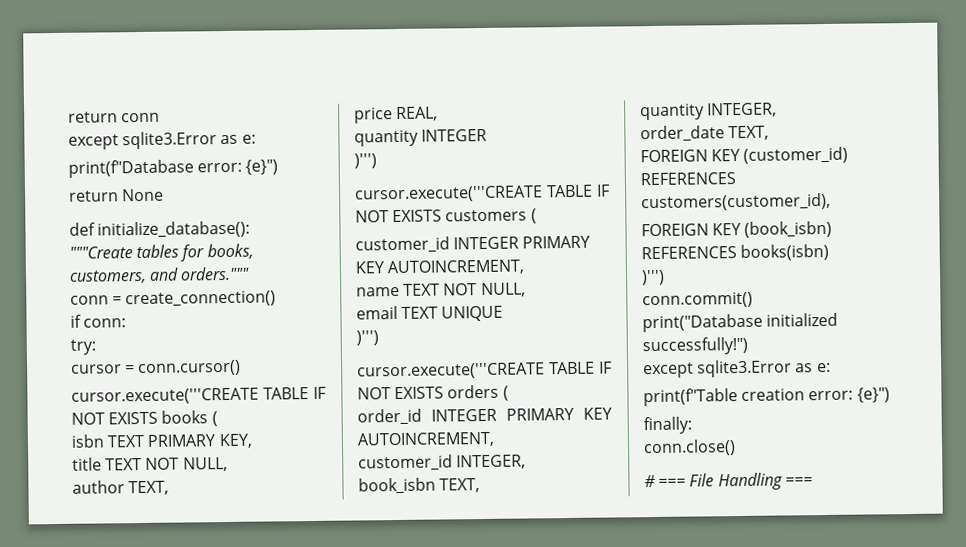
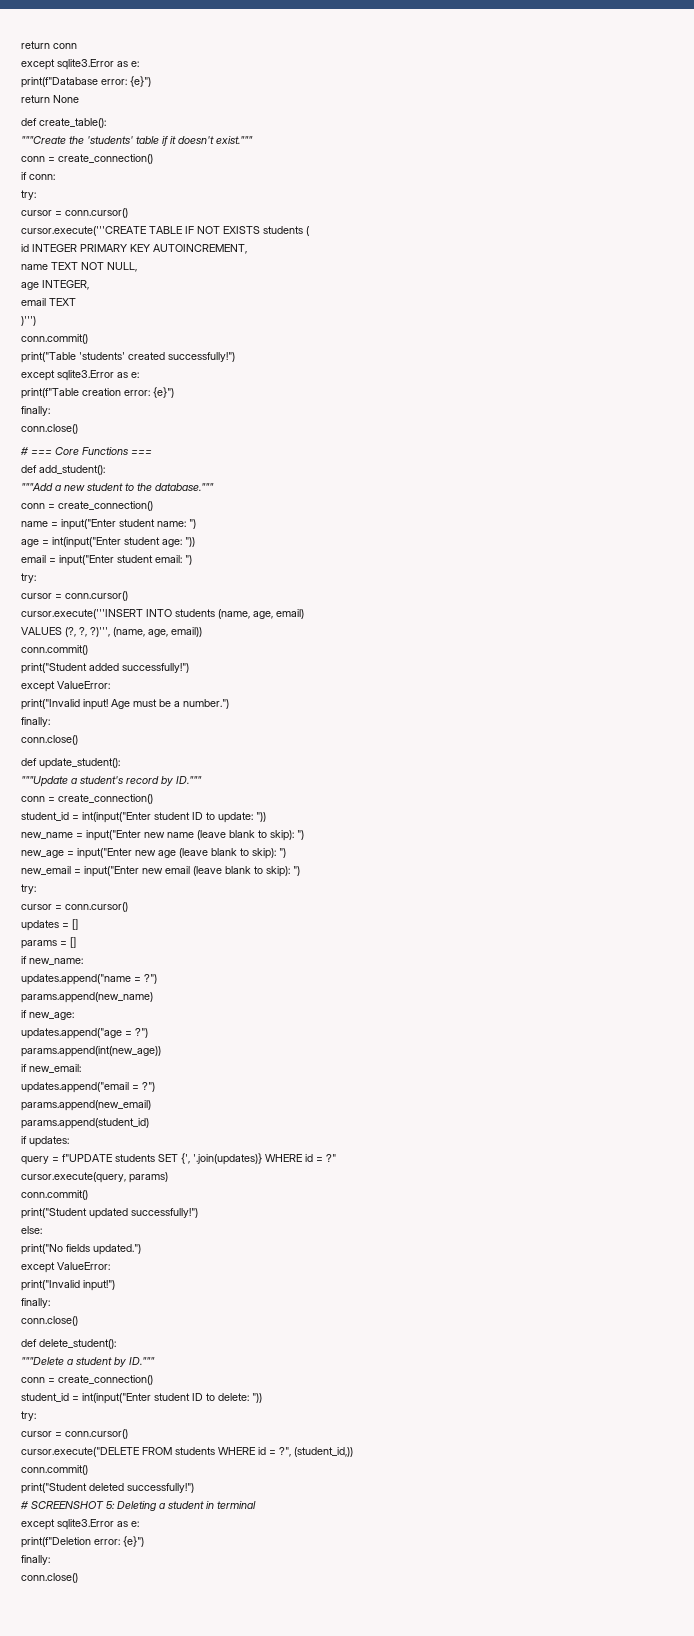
[97,220,251,239] initialize_database(): -> [39,118,106,128] create_table():
[136,243,254,262] [69,266,251,284] tables for books, customers, and orders.""" -> [69,136,253,146] the 'students' table if it doesn't exist."""
[161,410,218,427] [71,433,253,449] [72,457,228,472] [72,480,170,496] [354,106,439,124] [354,128,488,147] [354,153,377,169] [354,184,610,203] [355,208,537,224] [355,236,450,254] books ( // isbn TEXT PRIMARY KEY, // title TEXT NOT NULL, // author TEXT, // price REAL, // quantity INTEGER // )''') // cursor.execute('''CREATE TABLE IF NOT EXISTS customers ( // customer_id -> [263,226,309,236] [21,244,29,252] students ( // id
(526, 290) none -> [21,280,89,290] // age INTEGER,
[441,305,504,322] [356,330,379,346] [357,361,612,380] [357,384,509,401] [357,407,612,426] [357,431,495,448] [358,454,527,472] [358,477,481,495] [640,102,778,121] [640,125,770,143] [640,146,849,164] [640,172,736,186] [641,192,831,212] [641,220,833,238] [641,243,830,261] UNIQUE // )''') // cursor.execute('''CREATE TABLE IF NOT EXISTS orders ( // order_id INTEGER PRIMARY KEY AUTOINCREMENT, // customer_id INTEGER, // book_isbn TEXT, // quantity INTEGER, // order_date TEXT, // FOREIGN KEY (customer_id) REFERENCES customers(customer_id), // FOREIGN KEY (book_isbn) REFERENCES books(isbn) -> (76, 302) none
[642,312,839,333] print("Database initialized -> [21,352,165,363] print("Table 'students' created
[689,472,813,491] File Handling === -> [55,447,152,455] [21,465,105,475] [21,483,214,491] [21,501,153,511] [21,519,196,530] [21,537,195,548] [21,555,192,566] [21,573,36,583] [21,591,128,601] [21,609,304,619] [21,627,202,637] [21,645,88,655] [21,663,189,674] [21,681,110,692] [21,699,229,710] [21,717,50,727] [21,735,78,745] [21,758,120,769] [21,776,202,787] [21,794,153,804] [21,812,266,823] [21,830,304,841] [21,848,286,859] [21,866,300,877] [21,884,36,894] [21,902,128,912] [21,919,78,931] [21,937,76,949] [21,956,83,965] [21,974,157,985] [21,992,153,1003] [21,1010,74,1020] [21,1028,148,1039] [21,1046,161,1057] [21,1064,81,1073] [21,1082,155,1093] [21,1100,151,1111] [21,1118,149,1129] [21,1136,69,1147] [21,1153,336,1165] [21,1172,168,1183] [21,1190,88,1200] [21,1208,198,1219] [21,1226,42,1234] [21,1244,141,1255] [21,1262,110,1273] [21,1280,115,1291] [21,1298,50,1308] [21,1316,78,1326] [21,1339,116,1349] [21,1357,155,1367] [21,1375,153,1385] [21,1393,262,1404] [21,1411,36,1421] [21,1429,128,1439] [21,1447,353,1457] [21,1465,88,1475] [21,1483,194,1494] [20,1501,256,1511] [21,1519,139,1530] [21,1536,144,1548] [21,1555,50,1565] [21,1573,78,1583] Core Functions === // def add_student(): // """Add a new student to the database.""" // conn = create_connection() // name = input("Enter student name: ") // age = int(input("Enter student age: ")) // email = input("Enter student email: ") // try: // cursor = conn.cursor() // cursor.execute('''INSERT INTO students (name, age, email) // VALUES (?, ?, ?)''', (name, age, email)) // conn.commit() // print("Student added successfully!") // except ValueError: // print("Invalid input! Age must be a number.") // finally: // conn.close() // def update_student(): // """Update a student's record by ID.""" // conn = create_connection() // student_id = int(input("Enter student ID to update: ")) // new_name = input("Enter new name (leave blank to skip): ") // new_age = input("Enter new age (leave blank to skip): ") // new_email = input("Enter new email (leave blank to skip): ") // try: // cursor = conn.cursor() // updates = [] // params = [] // if new_name: // updates.append("name = ?") // params.append(new_name) // if new_age: // updates.append("age = ?") // params.append(int(new_age)) // if new_email: // updates.append("email = ?") // params.append(new_email) // params.append(student_id) // if updates: // query = f"UPDATE students SET {', '.join(updates)} WHERE id = ?" // cursor.execute(query, params) // conn.commit() // print("Student updated successfully!") // else: // print("No fields updated.") // except ValueError: // print("Invalid input!") // finally: // conn.close() // def delete_student(): // """Delete a student by ID.""" // conn = create_connection() // student_id = int(input("Enter student ID to delete: ")) // try: // cursor = conn.cursor() // cursor.execute("DELETE FROM students WHERE id = ?", (student_id,)) // conn.commit() // print("Student deleted successfully!") // # SCREENSHOT 5: Deleting a student in terminal // except sqlite3.Error as e: // print(f"Deletion error: {e}") // finally: // conn.close()

